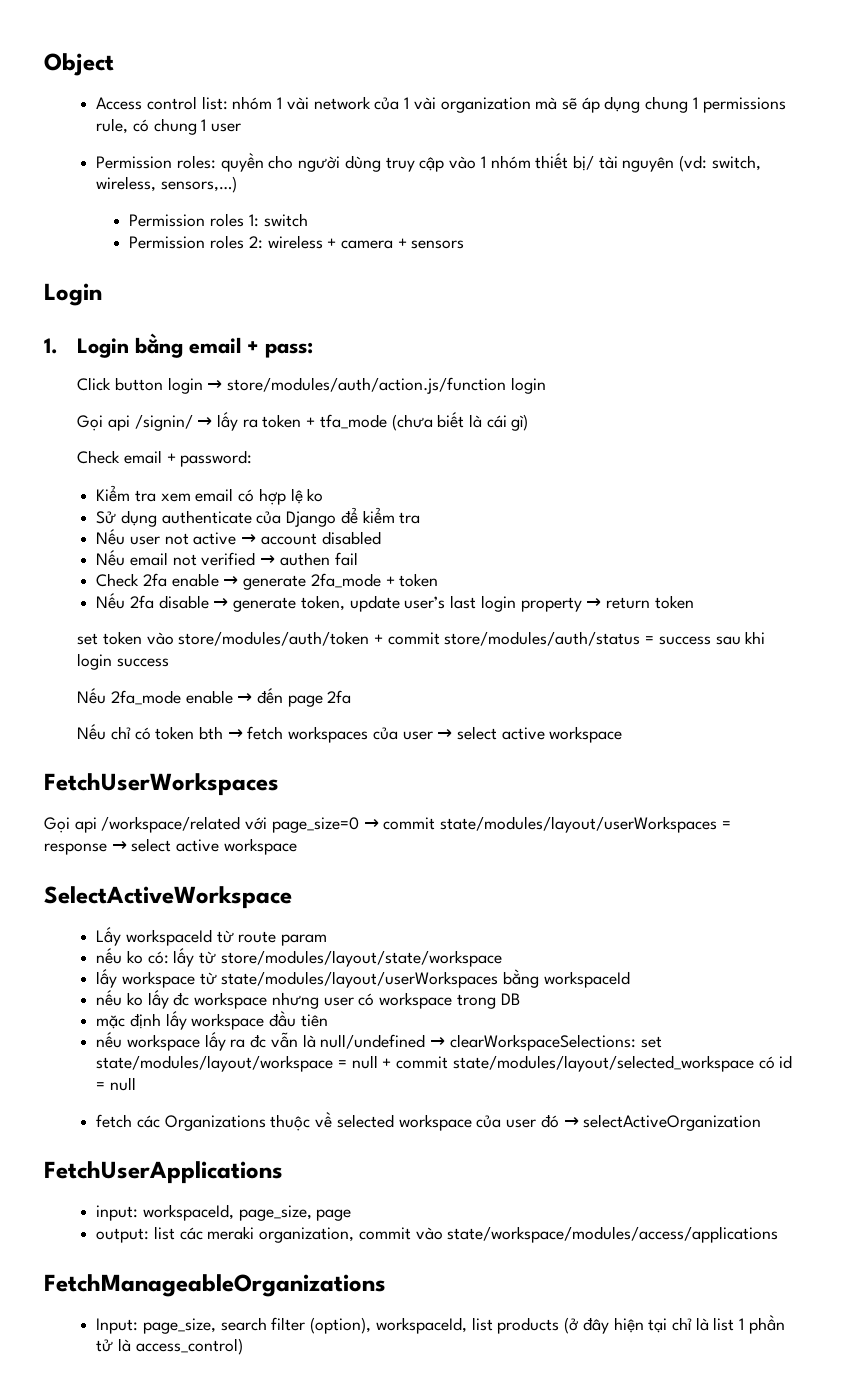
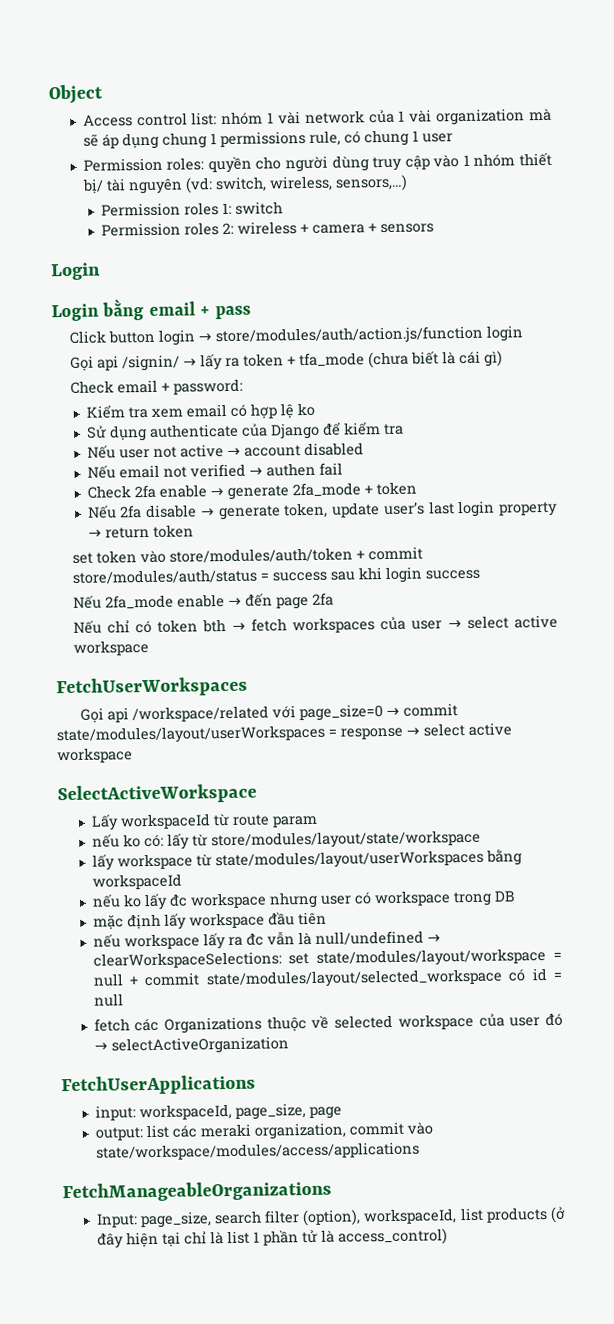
[44,338,58,354] 1. -> (101, 271) none
[265,342,314,358] pass: -> [214,305,251,320] pass

